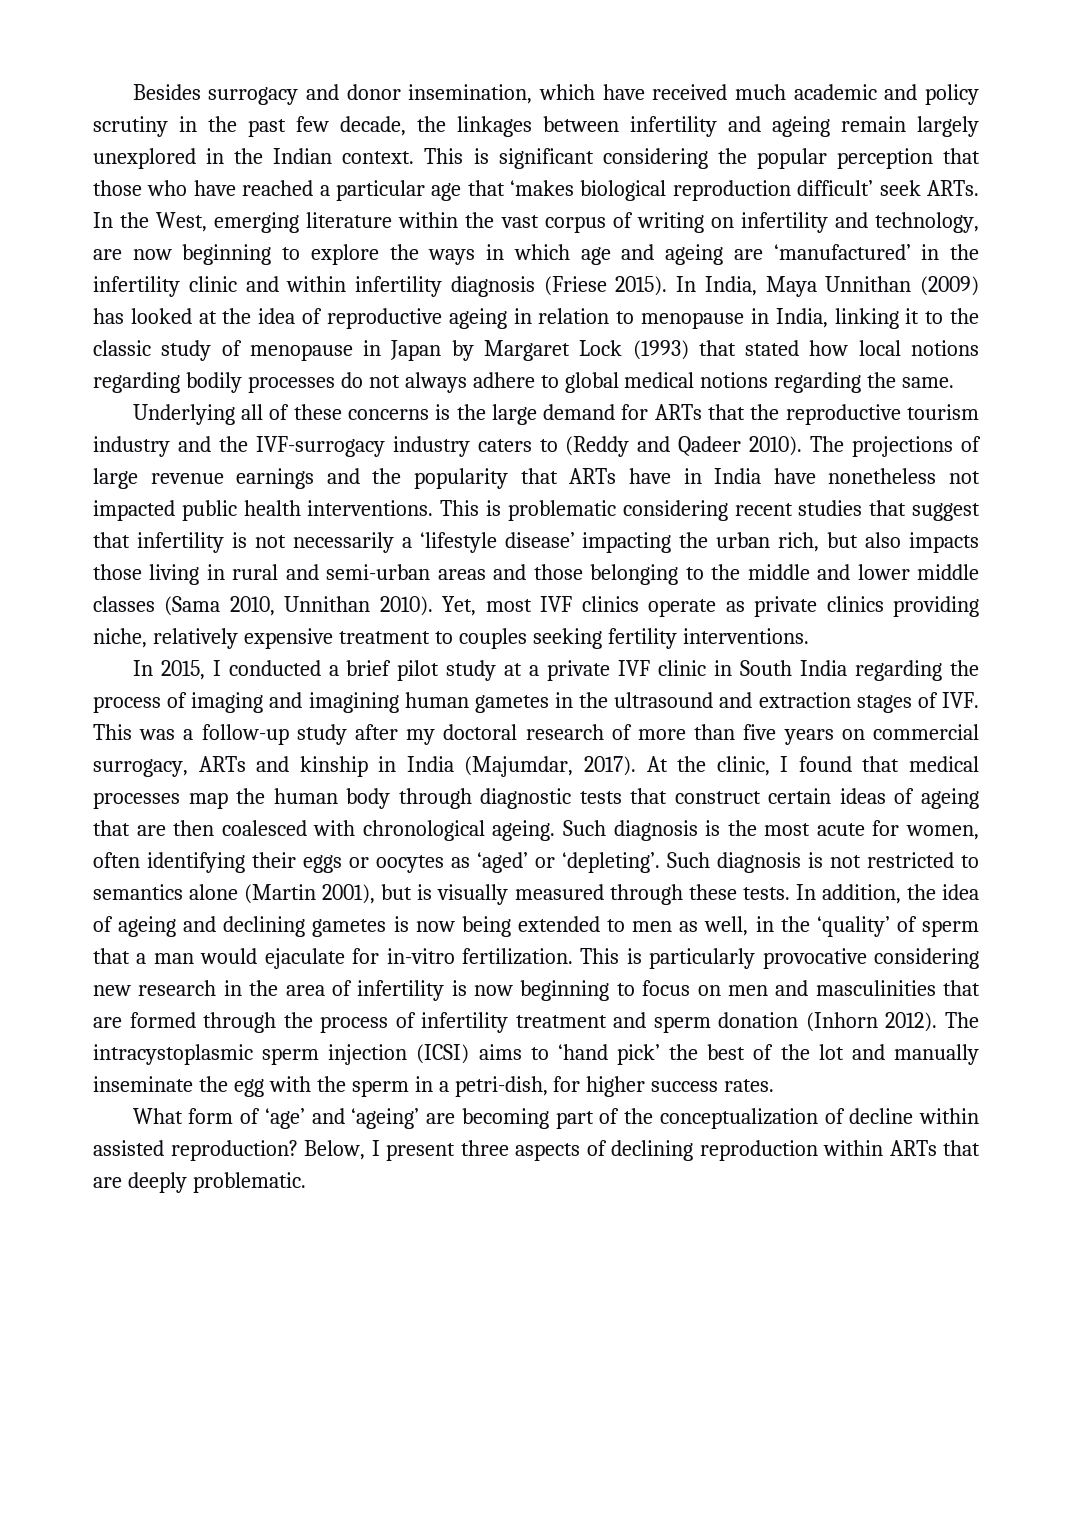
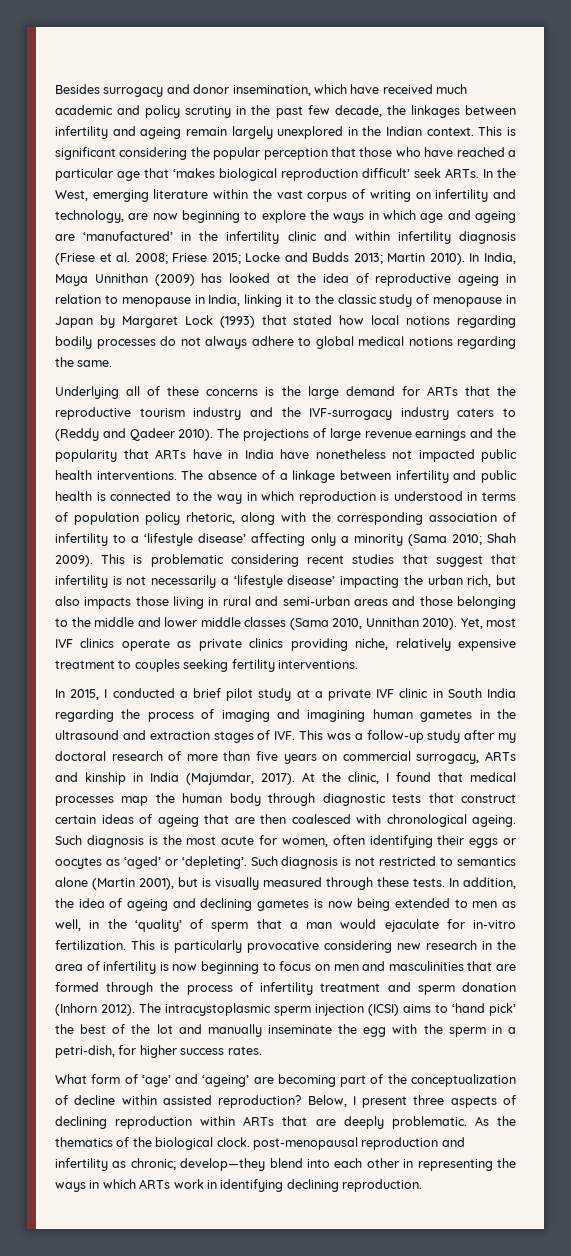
[615,276,668,296] 2015). -> [99,252,465,265] et al. 2008; Friese 2015; Locke and Budds 2013; Martin 2010).
(434, 508) none -> [181,470,517,483] [55,491,516,504] [55,512,516,525] [55,533,516,546] [55,555,93,567] The absence of a linkage between infertility and public health is connected to the way in which reproduction is understood in terms of population policy rhetoric, along with the corresponding association of infertility to a ‘lifestyle disease’ affecting only a minority (Sama 2010; Shah 2009).
(306, 1182) none -> [474,1116,516,1126] [55,1137,465,1150] [55,1158,516,1171] [55,1179,422,1192] As the thematics of the biological clock. post-menopausal reproduction and infertility as chronic; develop—they blend into each other in representing the ways in which ARTs work in identifying declining reproduction.

